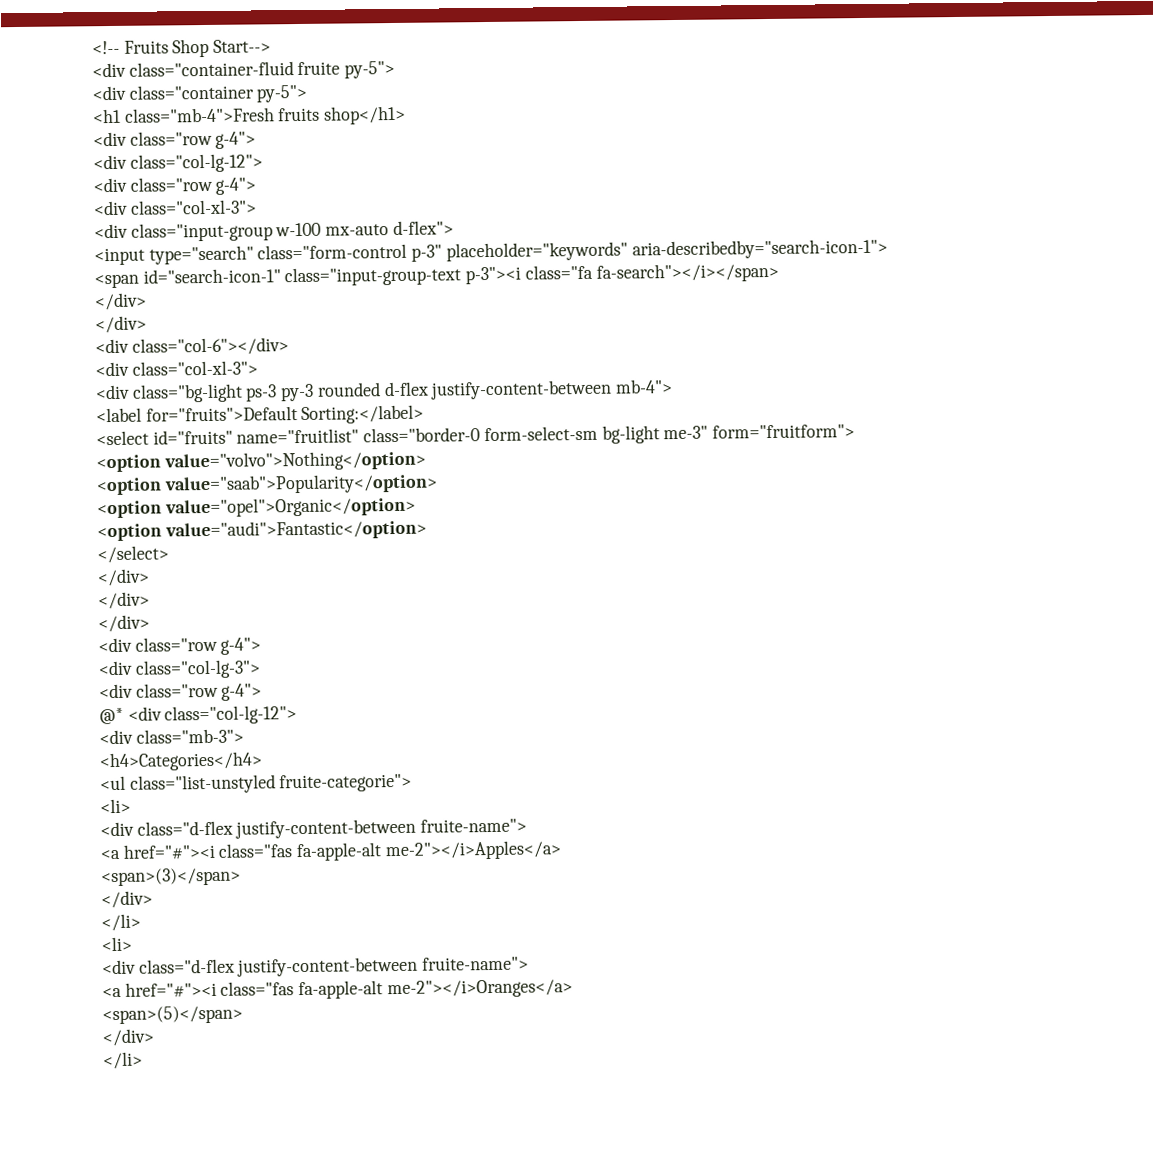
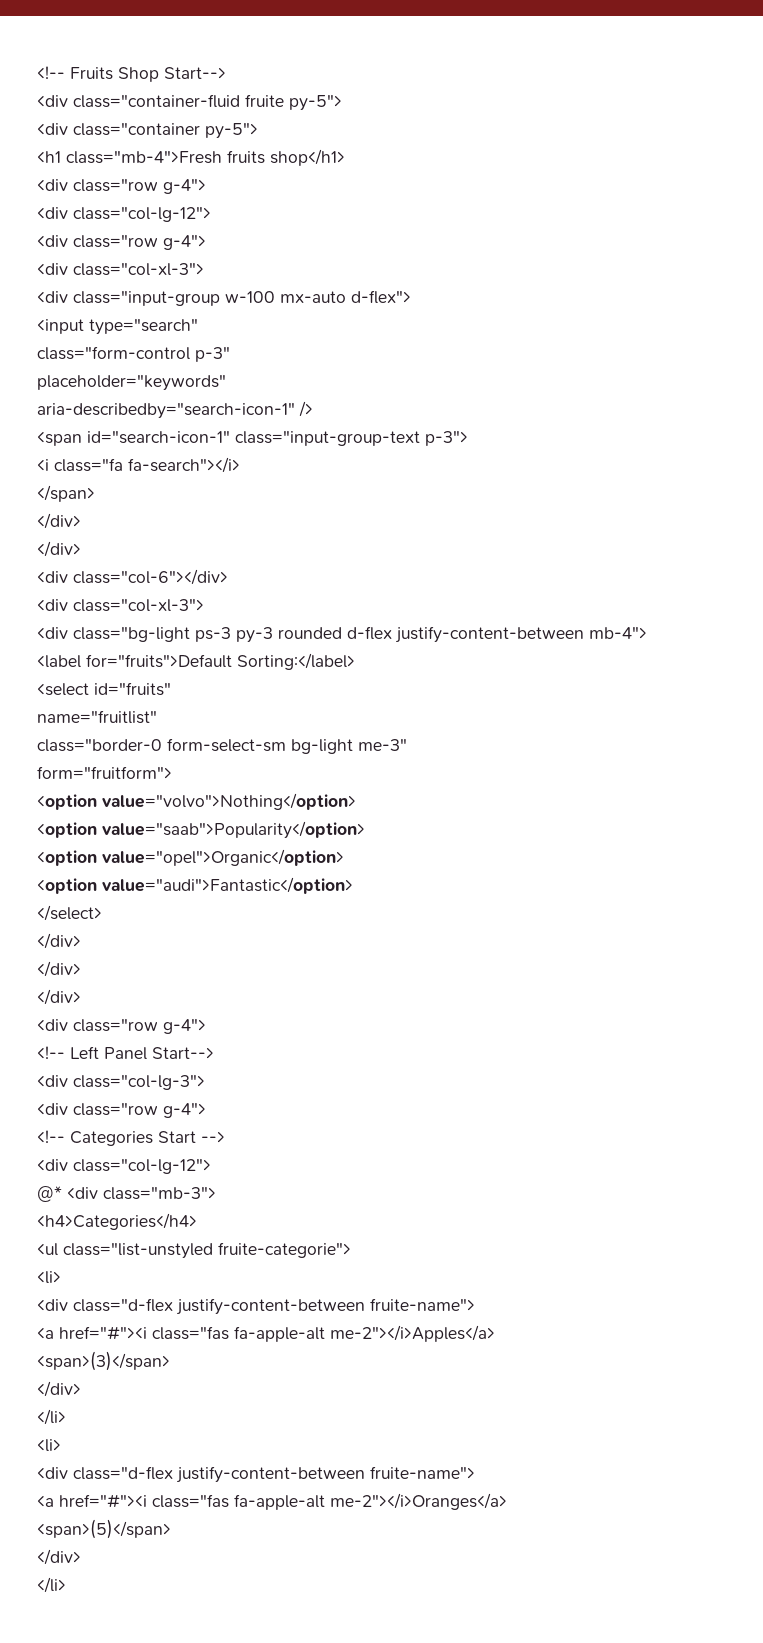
(254, 255) none -> (198, 326) //
(443, 253) none -> (230, 354) //
[631,238,888,260] aria-describedby="search-icon-1"> -> [37,401,313,419] // aria-describedby="search-icon-1" />
[465,262,779,285] p-3"><i class="fa fa-search"></i></span> -> [425,430,468,446] [37,457,240,473] [37,485,95,502] p-3"> // <i class="fa fa-search"></i> // </span>
(233, 437) none -> (171, 689) //
(360, 436) none -> (157, 717) //
(709, 432) none -> (407, 744) //
(262, 646) none -> [37,1046,214,1060] // <!-- Left Panel Start-->
[99,705,298,725] @* <div class="col-lg-12"> // -> [37,1130,225,1146] [37,1158,211,1174] [37,1186,62,1202] <!-- Categories Start --> // <div class="col-lg-12"> // @*

